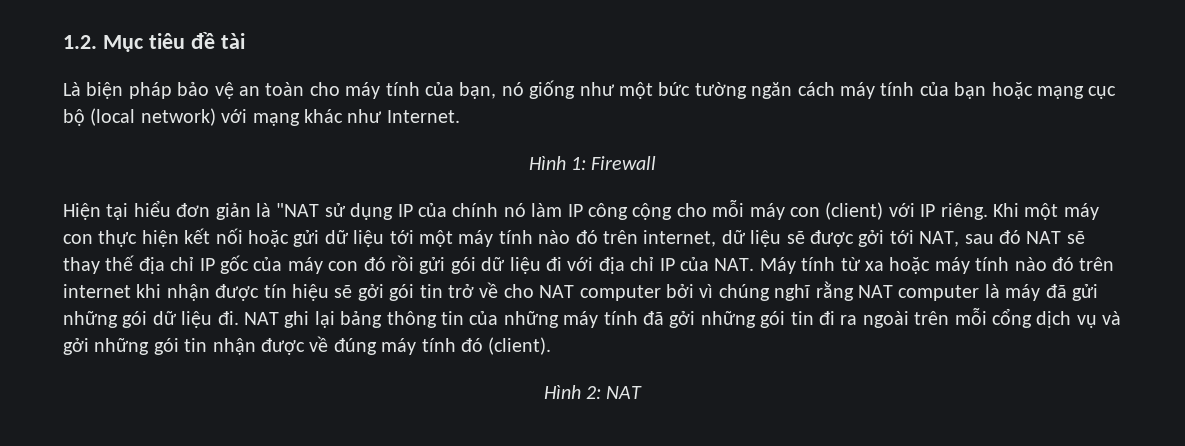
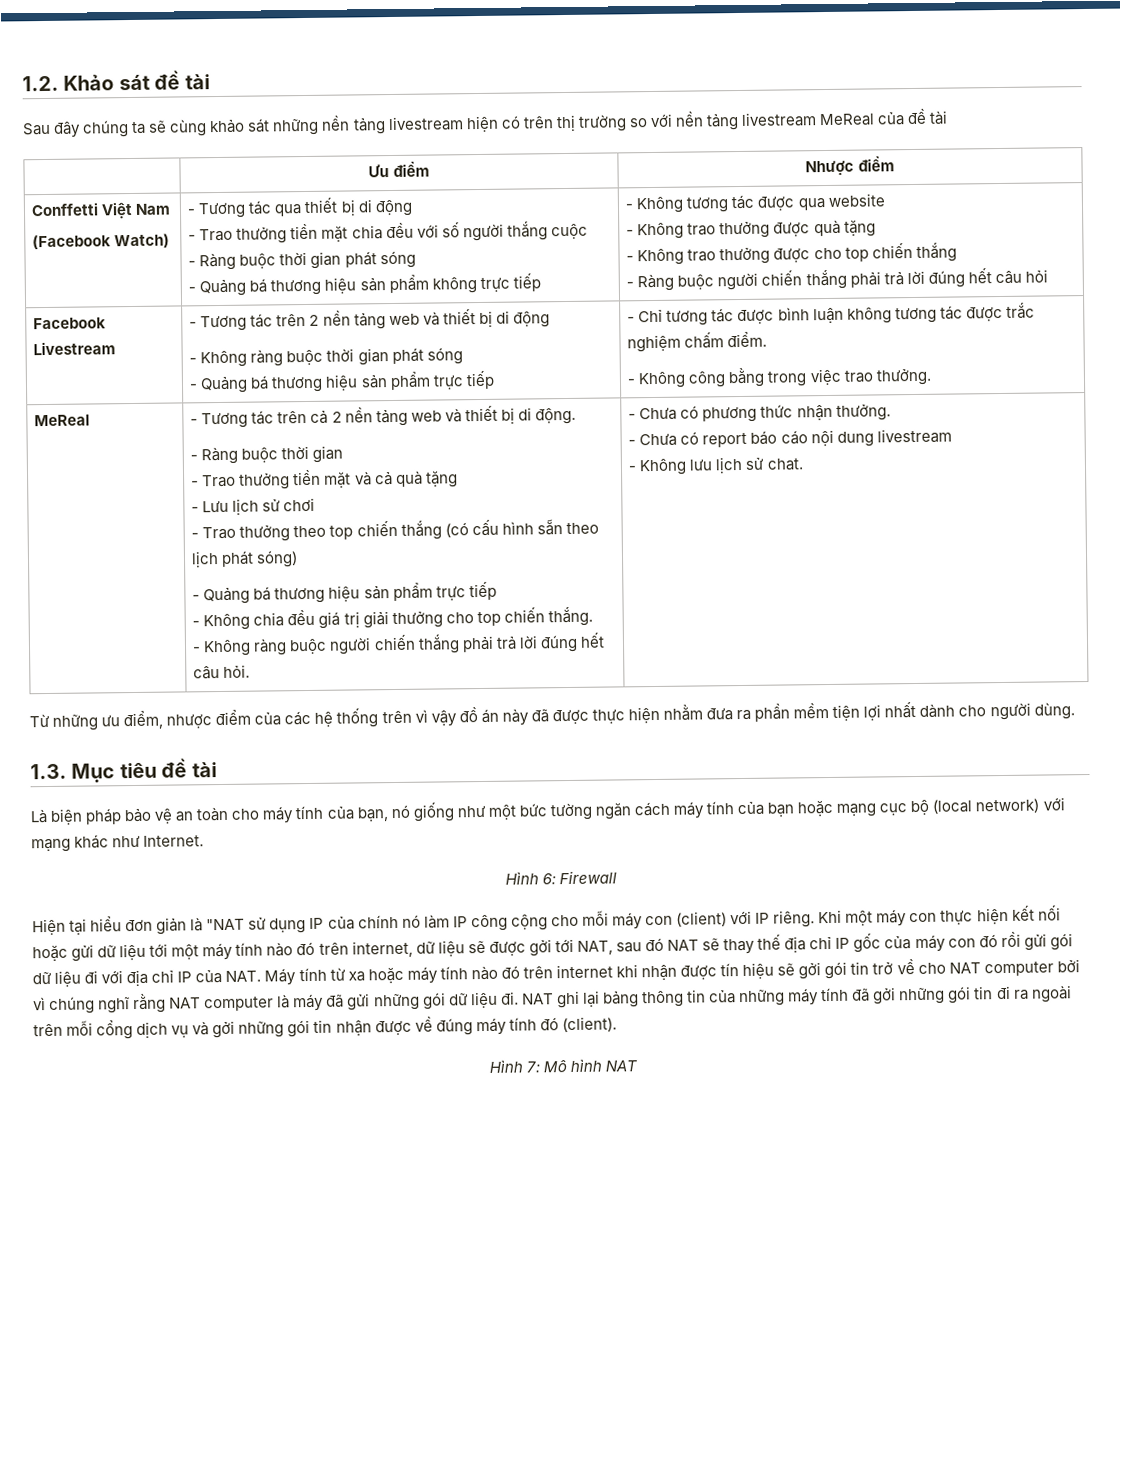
(97, 42) none -> [63,70,210,91] [22,108,949,138] [368,161,430,178] [805,156,895,177] [31,201,172,220] [32,233,171,250] [187,197,413,219] [188,221,588,244] [188,250,416,271] [188,273,541,297] [625,193,885,214] [626,219,876,240] [626,242,957,266] [626,268,1048,292] [33,317,107,330] [33,341,117,356] [189,309,550,332] [189,347,463,368] [189,370,495,394] [627,302,1035,326] [627,331,768,353] [627,367,932,389] [34,414,91,427] [190,405,576,429] [190,445,344,465] [191,469,458,490] [191,497,316,516] [191,519,599,542] [191,550,299,569] [192,581,497,605] [192,606,593,631] [192,632,605,657] [193,664,251,680] [628,403,891,423] [628,428,952,448] [628,456,804,476] [29,701,1075,731] [30,763,67,780] Khảo sát đề tài // Sau đây chúng ta sẽ cùng khảo sát những nền tảng livestream hiện có trên thị trường so với nền tảng livestream MeReal của đề tài // | Ưu điểm | Nhược điểm // Conffetti Việt Nam // (Facebook Watch) | - Tương tác qua thiết bị di động // - Trao thưởng tiền mặt chia đều với số người thắng cuộc // - Ràng buộc thời gian phát sóng // - Quảng bá thương hiệu sản phẩm không trực tiếp | - Không tương tác được qua website // - Không trao thưởng được quà tặng // - Không trao thưởng được cho top chiến thắng // - Ràng buộc người chiến thắng phải trả lời đúng hết câu hỏi // Facebook Livestream | - Tương tác trên 2 nền tảng web và thiết bị di động // - Không ràng buộc thời gian phát sóng // - Quảng bá thương hiệu sản phẩm trực tiếp | - Chỉ tương tác được bình luận không tương tác được trắc nghiệm chấm điểm. // - Không công bằng trong việc trao thưởng. // MeReal | - Tương tác trên cả 2 nền tảng web và thiết bị di động. // - Ràng buộc thời gian // - Trao thưởng tiền mặt và cả quà tặng // - Lưu lịch sử chơi // - Trao thưởng theo top chiến thắng (có cấu hình sẵn theo lịch phát sóng) // - Quảng bá thương hiệu sản phẩm trực tiếp // - Không chia đều giá trị giải thưởng cho top chiến thắng. // - Không ràng buộc người chiến thắng phải trả lời đúng hết câu hỏi. | - Chưa có phương thức nhận thưởng. // - Chưa có report báo cáo nội dung livestream // - Không lưu lịch sử chat. // Từ những ưu điểm, nhược điểm của các hệ thống trên vì vậy đồ án này đã được thực hiện nhằm đưa ra phần mềm tiện lợi nhất dành cho người dùng. // 1.3.
[571,157,586,170] 1: -> [542,873,556,885] 6:
[586,386,601,399] 2: -> [525,1058,603,1073] 7: Mô hình

